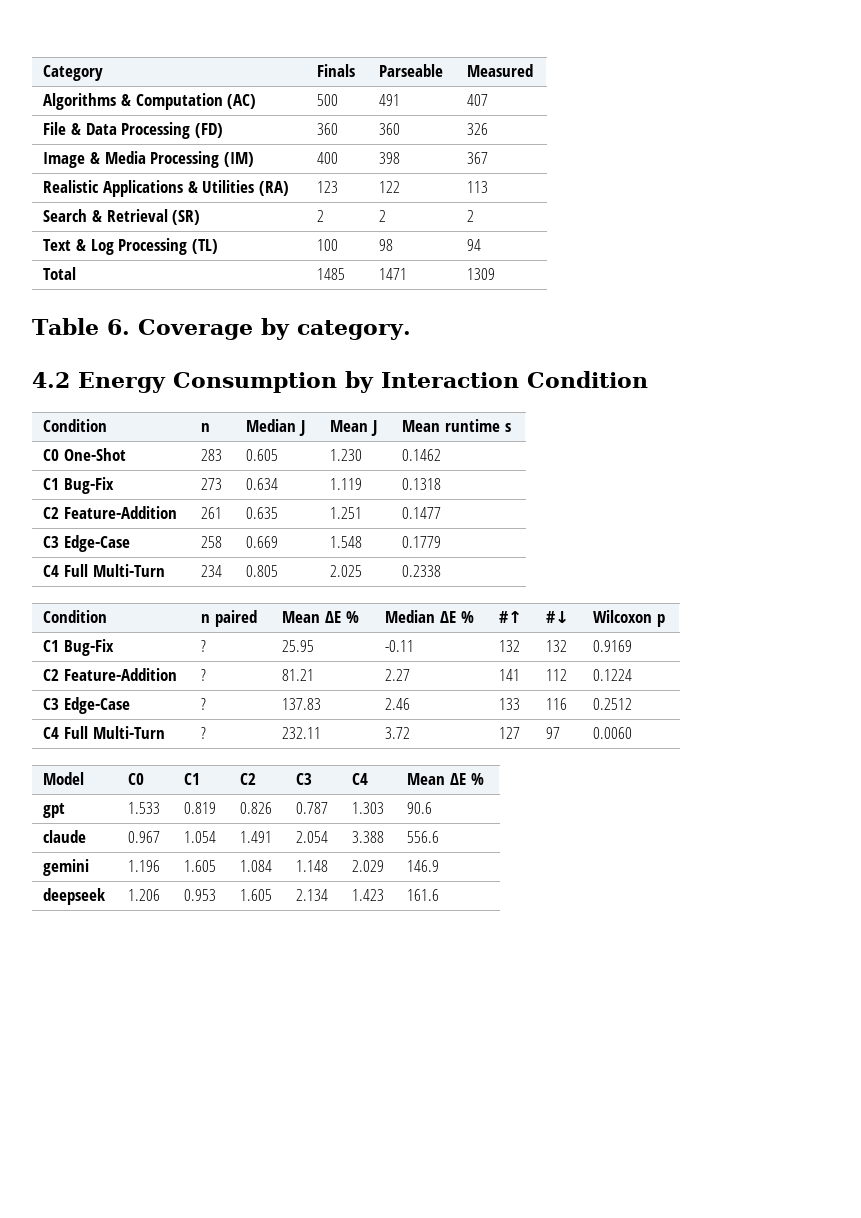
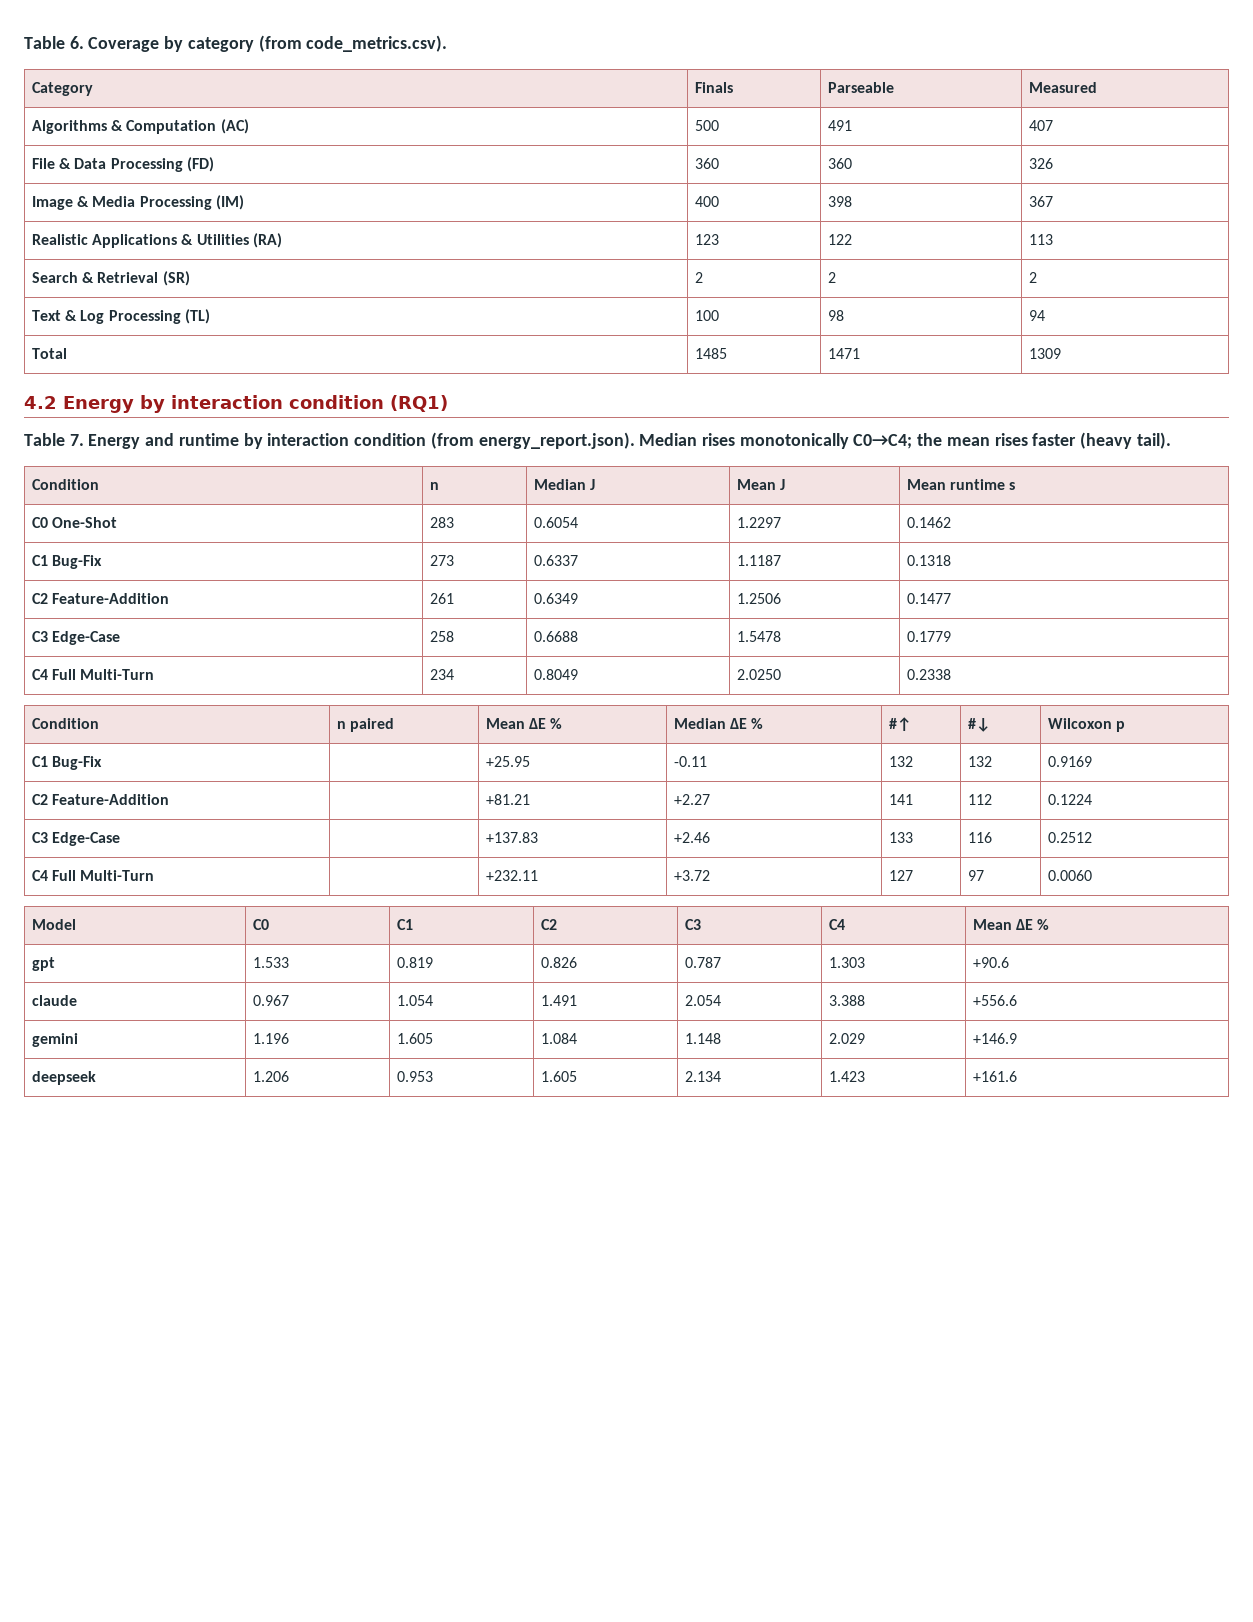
(43, 73) none -> [24,35,448,52] Table 6. Coverage by category (from code_metrics.csv). //
[32,318,411,340] [32,371,648,393] Table 6. Coverage by category. // 4.2 Energy Consumption by Interaction Condition -> [24,395,448,413] [24,432,1171,449] 4.2 Energy by interaction condition (RQ1) // Table 7. Energy and runtime by interaction condition (from energy_report.json). Median rises monotonically C0→C4; the mean rises faster (heavy tail).
[246,449,279,461] [330,449,363,461] 0.605 | 1.230 -> [533,517,578,528] [736,517,781,528] 0.6054 | 1.2297
[246,478,279,490] [330,478,363,490] 0.634 | 1.119 -> [533,555,578,566] [736,555,781,566] 0.6337 | 1.1187
[246,507,279,519] [330,507,363,519] 0.635 | 1.251 -> [533,593,578,604] [736,593,781,604] 0.6349 | 1.2506
[246,536,279,548] [330,536,363,548] 0.669 | 1.548 -> [533,631,578,642] [736,631,781,642] 0.6688 | 1.5478
[246,565,279,577] [330,565,363,577] 0.805 | 2.025 -> [533,669,578,680] [736,669,781,680] 0.8049 | 2.0250
[201,640,207,652] [282,640,315,652] ? | 25.95 -> [485,756,530,767] | +25.95
[201,669,207,681] [282,669,315,681] [385,669,411,681] ? | 81.21 | 2.27 -> [485,794,530,805] [673,794,710,805] | +81.21 | +2.27
[201,698,207,710] [282,698,322,710] [385,698,411,710] ? | 137.83 | 2.46 -> [485,832,538,843] [673,832,710,843] | +137.83 | +2.46
[201,727,207,739] [282,727,322,739] [385,727,411,739] ? | 232.11 | 3.72 -> [485,870,538,881] [673,870,710,881] | +232.11 | +3.72
[407,802,433,814] 90.6 -> [972,957,1009,968] +90.6
[407,831,440,843] 556.6 -> [972,995,1017,1006] +556.6
[407,860,440,872] 146.9 -> [972,1033,1017,1044] +146.9
[407,889,440,901] 161.6 -> [972,1071,1017,1082] +161.6

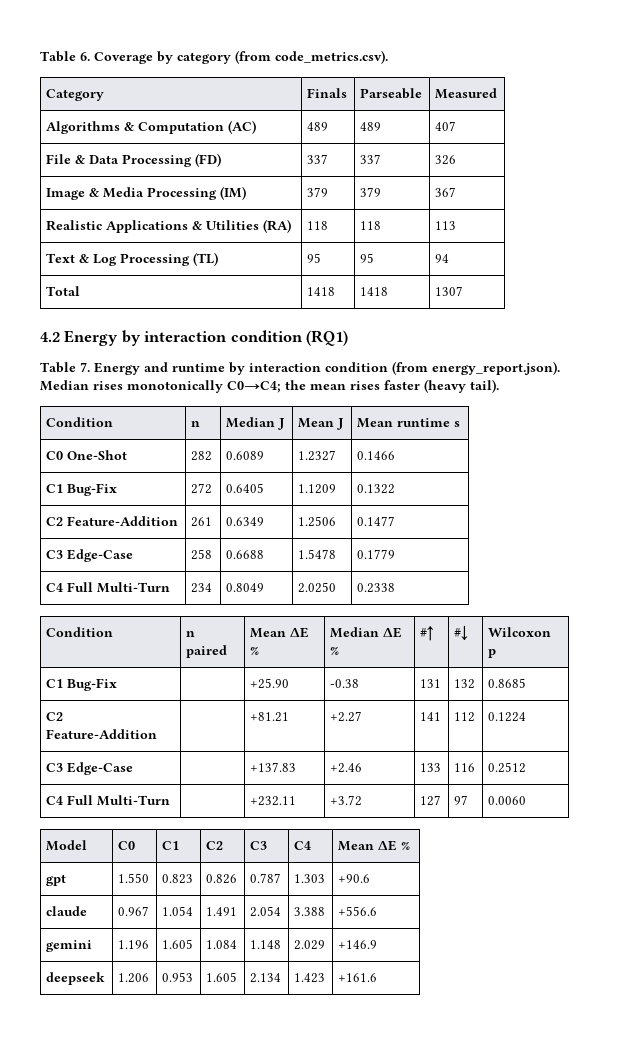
[694,120,719,131] [827,120,852,131] 500 | 491 -> [307,122,329,131] [360,122,382,131] 489 | 489
[694,158,719,169] [827,158,852,169] 360 | 360 -> [307,154,329,164] [360,154,382,164] 337 | 337
[694,196,719,207] [827,196,852,207] 400 | 398 -> [307,187,329,197] [360,187,382,197] 379 | 379
[694,234,719,245] [827,234,852,245] 123 | 122 -> [307,221,329,230] [360,221,382,230] 118 | 118
[31,271,190,286] [694,272,703,283] [827,272,836,283] [1028,272,1037,283] // Search & Retrieval (SR) | 2 | 2 | 2 -> (457, 225) none
[694,310,719,321] [827,310,844,321] 100 | 98 -> [307,253,322,263] [360,253,375,263] 95 | 95
[694,348,727,359] [827,348,860,359] [1028,348,1061,359] 1485 | 1471 | 1309 -> [307,287,336,296] [360,287,389,296] [435,286,464,296] 1418 | 1418 | 1307
[429,517,454,528] [533,517,578,528] [736,517,781,528] [906,517,951,528] [31,555,103,569] [429,555,454,566] [533,555,578,566] [736,555,781,566] [906,555,951,566] 283 | 0.6054 | 1.2297 | 0.1462 // C1 Bug-Fix | 273 | 0.6337 | 1.1187 | 0.1318 -> [191,451,213,461] [226,451,265,460] [298,450,337,461] [357,451,396,460] [46,483,118,496] [191,483,213,494] [226,483,265,493] [298,484,337,494] [357,484,396,494] 282 | 0.6089 | 1.2327 | 0.1466 // C1 Bug-Fix | 272 | 0.6405 | 1.1209 | 0.1322
[485,756,530,767] [673,756,707,767] [888,756,913,767] [967,756,992,767] [1047,756,1092,767] +25.95 | -0.11 | 132 | 132 | 0.9169 -> [250,678,290,689] [330,679,360,688] [420,679,442,688] [454,679,476,689] [488,678,527,688] +25.90 | -0.38 | 131 | 132 | 0.8685
[252,957,289,968] [396,957,433,968] 1.533 | 0.819 -> [118,873,150,883] [162,874,194,884] 1.550 | 0.823

